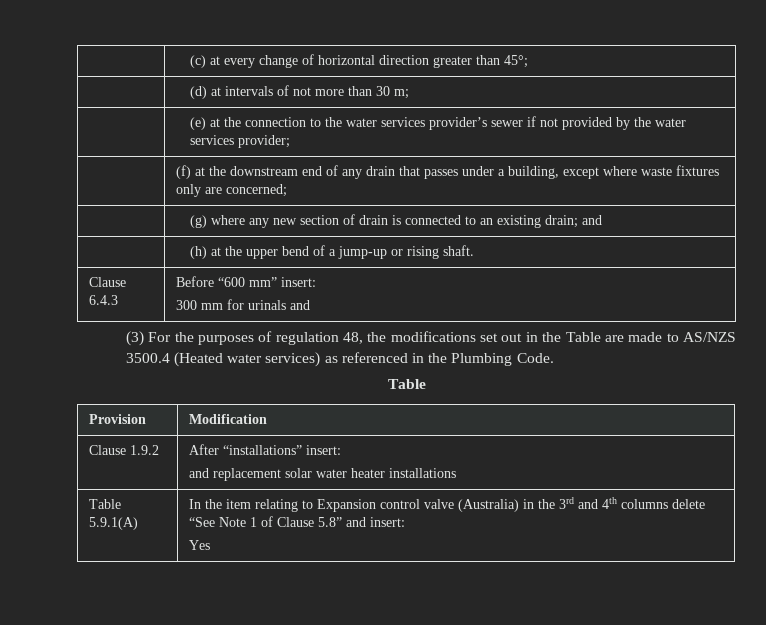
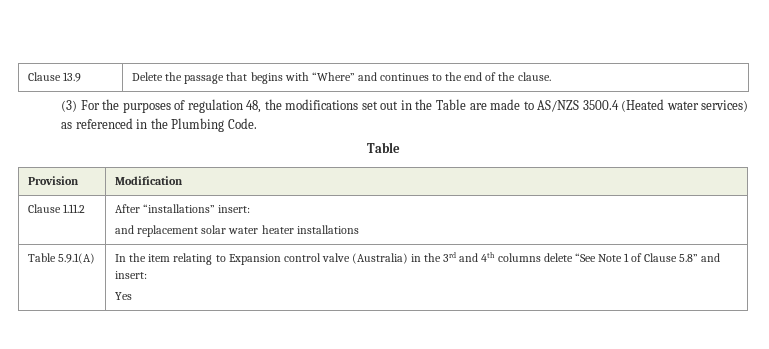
[190,54,529,68] [190,85,410,99] [190,116,687,130] [190,135,291,148] [175,165,719,179] [175,184,287,197] [190,214,603,228] [190,245,475,259] [88,277,126,287] [88,295,118,305] [175,276,316,287] [175,299,310,310] | (c) at every change of horizontal direction greater than 45°; // | (d) at intervals of not more than 30 m; // | (e) at the connection to the water services provider’s sewer if not provided by the water services provider; // | (f) at the downstream end of any drain that passes under a building, except where waste fixtures only are concerned; // | (g) where any new section of drain is connected to an existing drain; and // | (h) at the upper bend of a jump-up or rising shaft. // Clause 6.4.3 | Before “600 mm” insert: // 300 mm for urinals and -> [28,72,82,82] [132,72,551,84] Clause 13.9 | Delete the passage that begins with “Where” and continues to the end of the clause.
[129,445,159,455] 1.9.2 -> [63,204,86,213] 1.11.2

